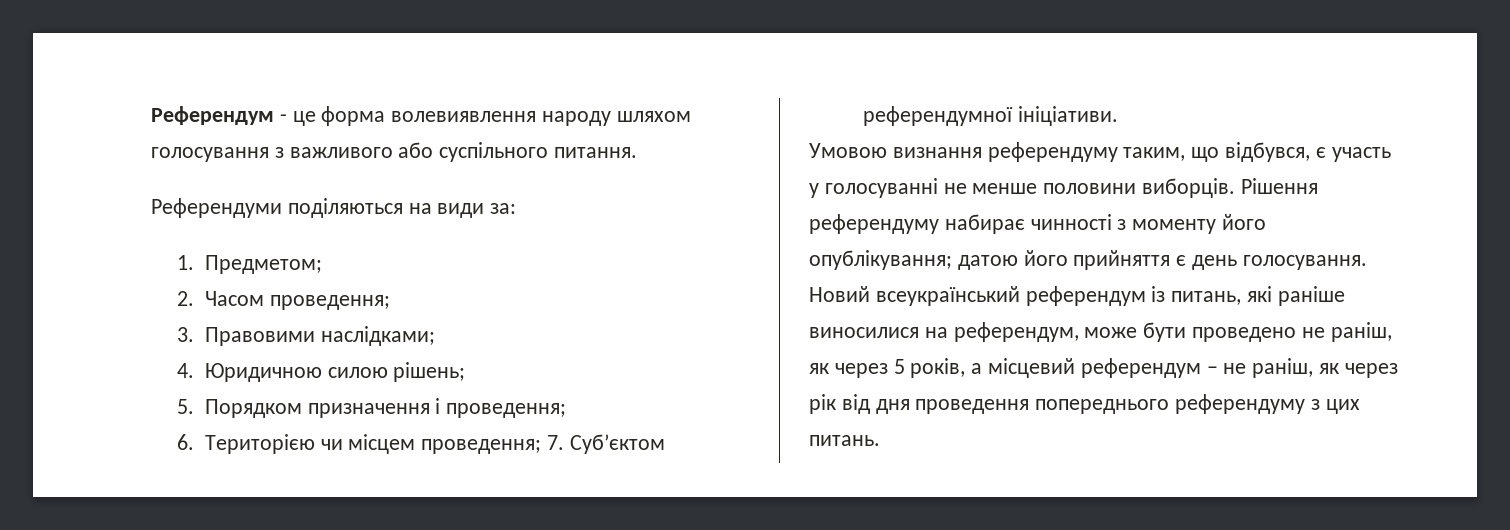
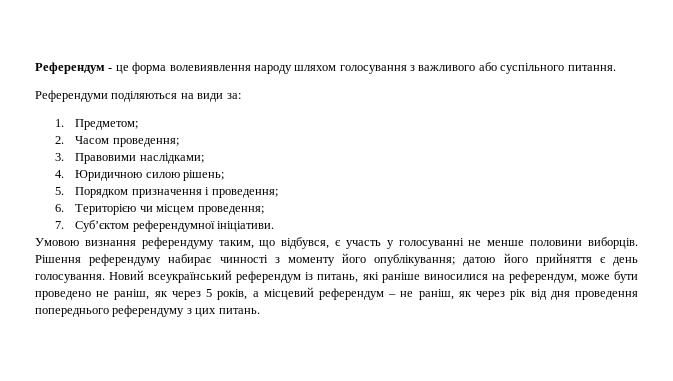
(542, 446) none -> (264, 210) //

